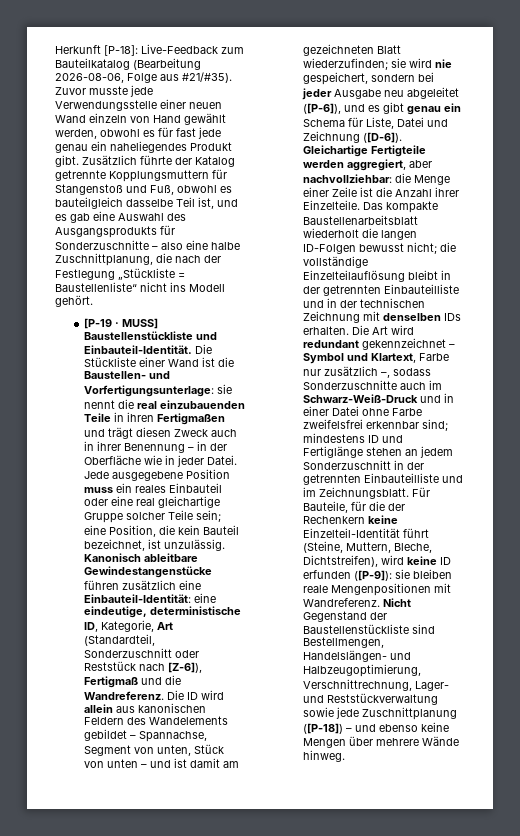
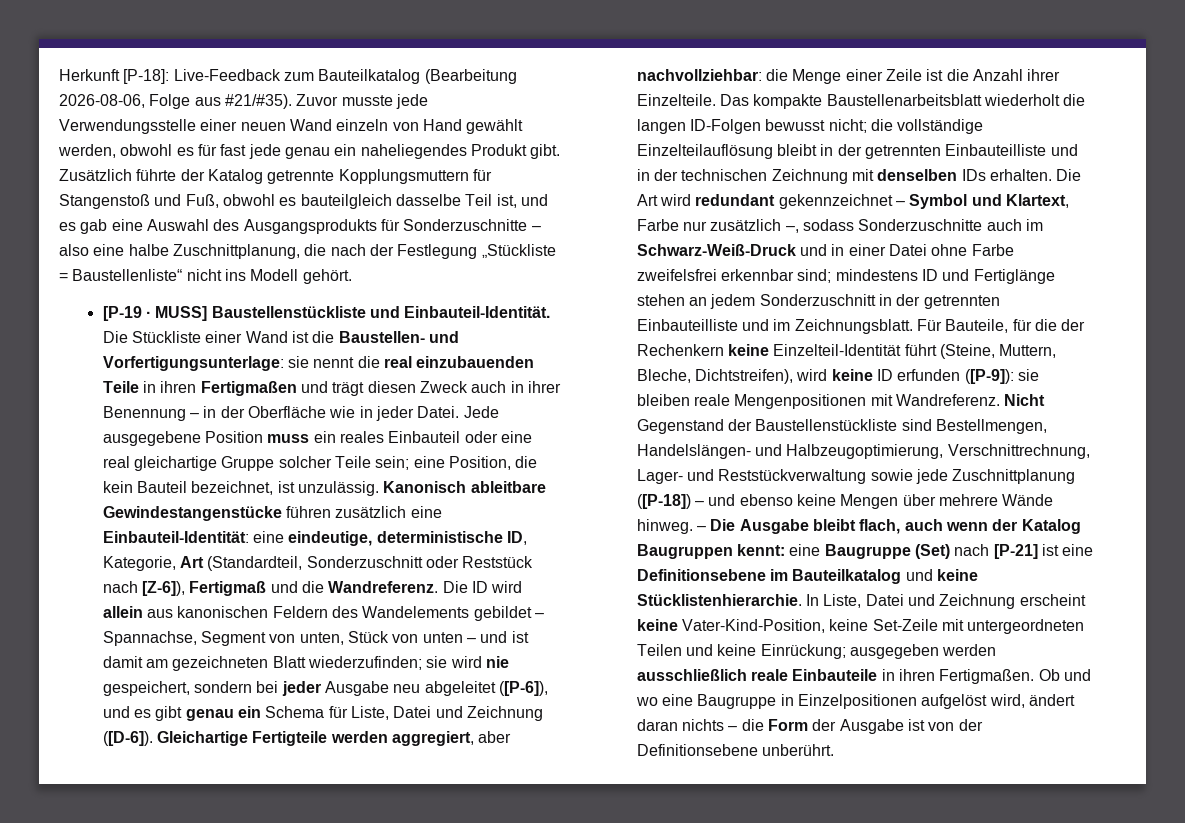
(346, 756) none -> [697,519,1081,534] [636,544,1094,559] [636,569,979,584] [636,594,1086,609] [636,619,1085,634] [636,644,997,659] [636,669,1092,684] [635,694,1076,709] [636,719,983,734] [636,744,835,756] – Die Ausgabe bleibt flach, auch wenn der Katalog Baugruppen kennt: eine Baugruppe (Set) nach [P-21] ist eine Definitionsebene im Bauteilkatalog und keine Stücklistenhierarchie. In Liste, Datei und Zeichnung erscheint keine Vater-Kind-Position, keine Set-Zeile mit untergeordneten Teilen und keine Einrückung; ausgegeben werden ausschließlich reale Einbauteile in ihren Fertigmaßen. Ob und wo eine Baugruppe in Einzelpositionen aufgelöst wird, ändert daran nichts – die Form der Ausgabe ist von der Definitionsebene unberührt.

